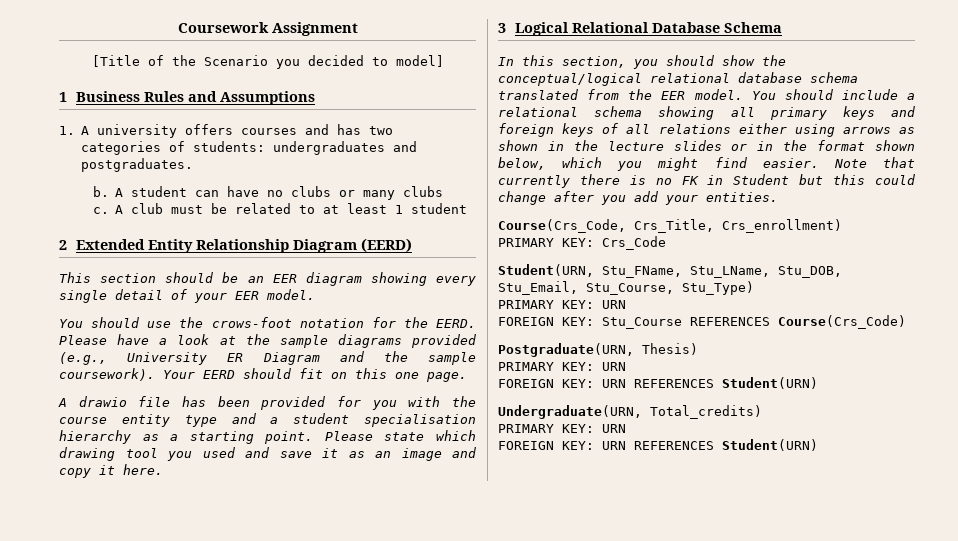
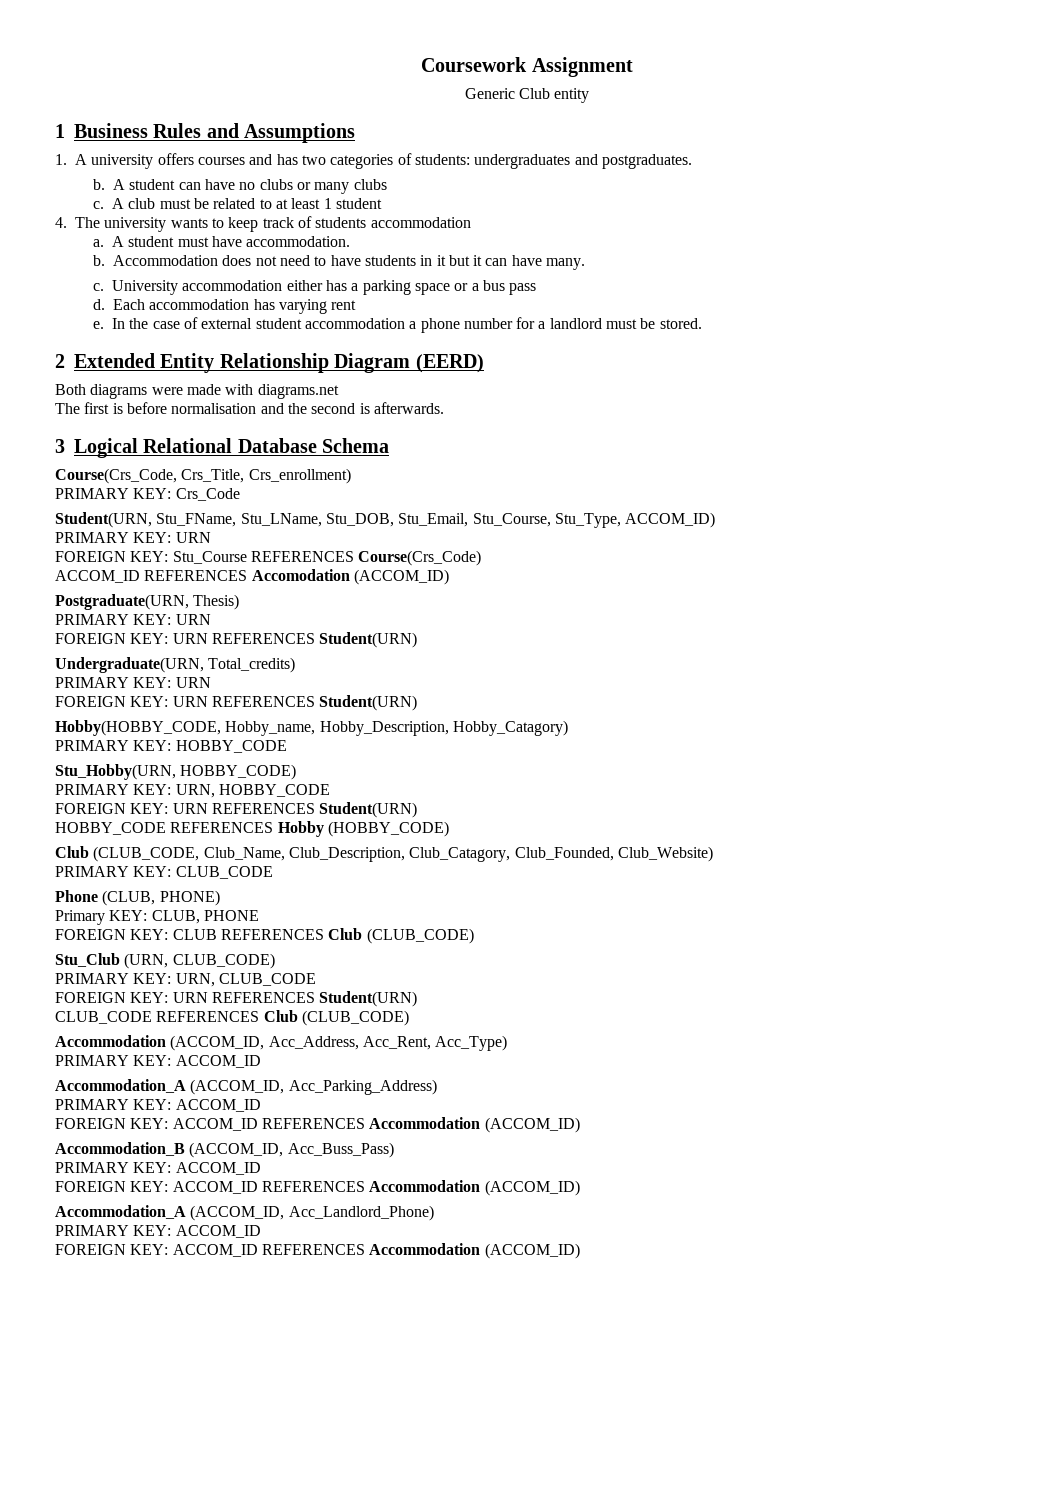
[91,55,444,69] [Title of the Scenario you decided to model] -> [464,88,590,103] Generic Club entity
(468, 208) none -> [55,216,471,232] [92,236,351,247] [92,255,586,270] [92,280,537,295] [92,299,357,314] [92,317,702,333] // 4. The university wants to keep track of students accommodation // a. A student must have accommodation. // b. Accommodation does not need to have students in it but it can have many. // c. University accommodation either has a parking space or a bus pass // d. Each accommodation has varying rent // e. In the case of external student accommodation a phone number for a landlord must be stored.
[59,272,476,286] [59,289,315,303] [59,317,476,328] [59,334,476,348] [59,351,477,365] [59,368,467,382] [58,396,477,410] [59,413,476,427] [59,430,476,444] [59,447,476,461] [59,464,163,478] This section should be an EER diagram showing every single detail of your EER model. // You should use the crows-foot notation for the EERD. Please have a look at the sample diagrams provided (e.g., University ER Diagram and the sample coursework). Your EERD should fit on this one page. // A drawio file has been provided for you with the course entity type and a student specialisation hierarchy as a starting point. Please state which drawing tool you used and save it as an image and copy it here. -> [55,384,339,399] [55,402,444,414] Both diagrams were made with diagrams.net // The first is before normalisation and the second is afterwards.
[498,55,786,69] [498,72,858,86] [498,89,915,100] [498,106,915,120] [498,123,915,137] [498,140,915,151] [498,157,915,171] [498,174,915,188] [498,191,778,205] // In this section, you should show the conceptual/logical relational database schema translated from the EER model. You should include a relational schema showing all primary keys and foreign keys of all relations either using arrows as shown in the lecture slides or in the format shown below, which you might find easier. Note that currently there is no FK in Student but this could change after you add your entities. -> (390, 445) none
[682,281,754,295] Stu_Type) -> [554,512,716,528] Stu_Type, ACCOM_ID)
(906, 322) none -> [55,569,449,585] // ACCOM_ID REFERENCES Accomodation (ACCOM_ID)
(818, 445) none -> [55,720,568,736] [55,740,287,753] [55,764,297,780] [55,784,330,798] [55,802,418,818] [55,821,449,837] [55,846,713,862] [55,866,273,879] [55,890,220,906] [55,910,259,925] [55,928,474,944] [55,953,275,969] [55,973,316,987] [55,991,418,1007] [55,1010,409,1026] [55,1035,508,1051] [55,1055,261,1068] [55,1079,437,1095] [55,1099,261,1112] [55,1117,580,1133] [55,1142,394,1158] [55,1162,261,1175] [55,1180,580,1196] [55,1205,434,1221] [55,1225,261,1238] [55,1243,580,1259] // Hobby(HOBBY_CODE, Hobby_name, Hobby_Description, Hobby_Catagory) // PRIMARY KEY: HOBBY_CODE // Stu_Hobby(URN, HOBBY_CODE) // PRIMARY KEY: URN, HOBBY_CODE // FOREIGN KEY: URN REFERENCES Student(URN) // HOBBY_CODE REFERENCES Hobby (HOBBY_CODE) // Club (CLUB_CODE, Club_Name, Club_Description, Club_Catagory, Club_Founded, Club_Website) // PRIMARY KEY: CLUB_CODE // Phone (CLUB, PHONE) // Primary KEY: CLUB, PHONE // FOREIGN KEY: CLUB REFERENCES Club (CLUB_CODE) // Stu_Club (URN, CLUB_CODE) // PRIMARY KEY: URN, CLUB_CODE // FOREIGN KEY: URN REFERENCES Student(URN) // CLUB_CODE REFERENCES Club (CLUB_CODE) // Accommodation (ACCOM_ID, Acc_Address, Acc_Rent, Acc_Type) // PRIMARY KEY: ACCOM_ID // Accommodation_A (ACCOM_ID, Acc_Parking_Address) // PRIMARY KEY: ACCOM_ID // FOREIGN KEY: ACCOM_ID REFERENCES Accommodation (ACCOM_ID) // Accommodation_B (ACCOM_ID, Acc_Buss_Pass) // PRIMARY KEY: ACCOM_ID // FOREIGN KEY: ACCOM_ID REFERENCES Accommodation (ACCOM_ID) // Accommodation_A (ACCOM_ID, Acc_Landlord_Phone) // PRIMARY KEY: ACCOM_ID // FOREIGN KEY: ACCOM_ID REFERENCES Accommodation (ACCOM_ID)

